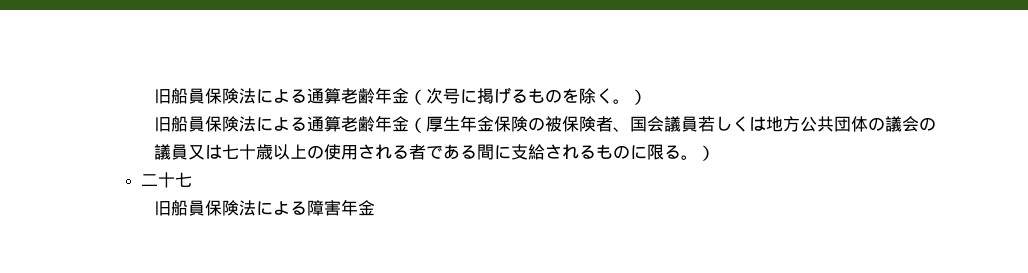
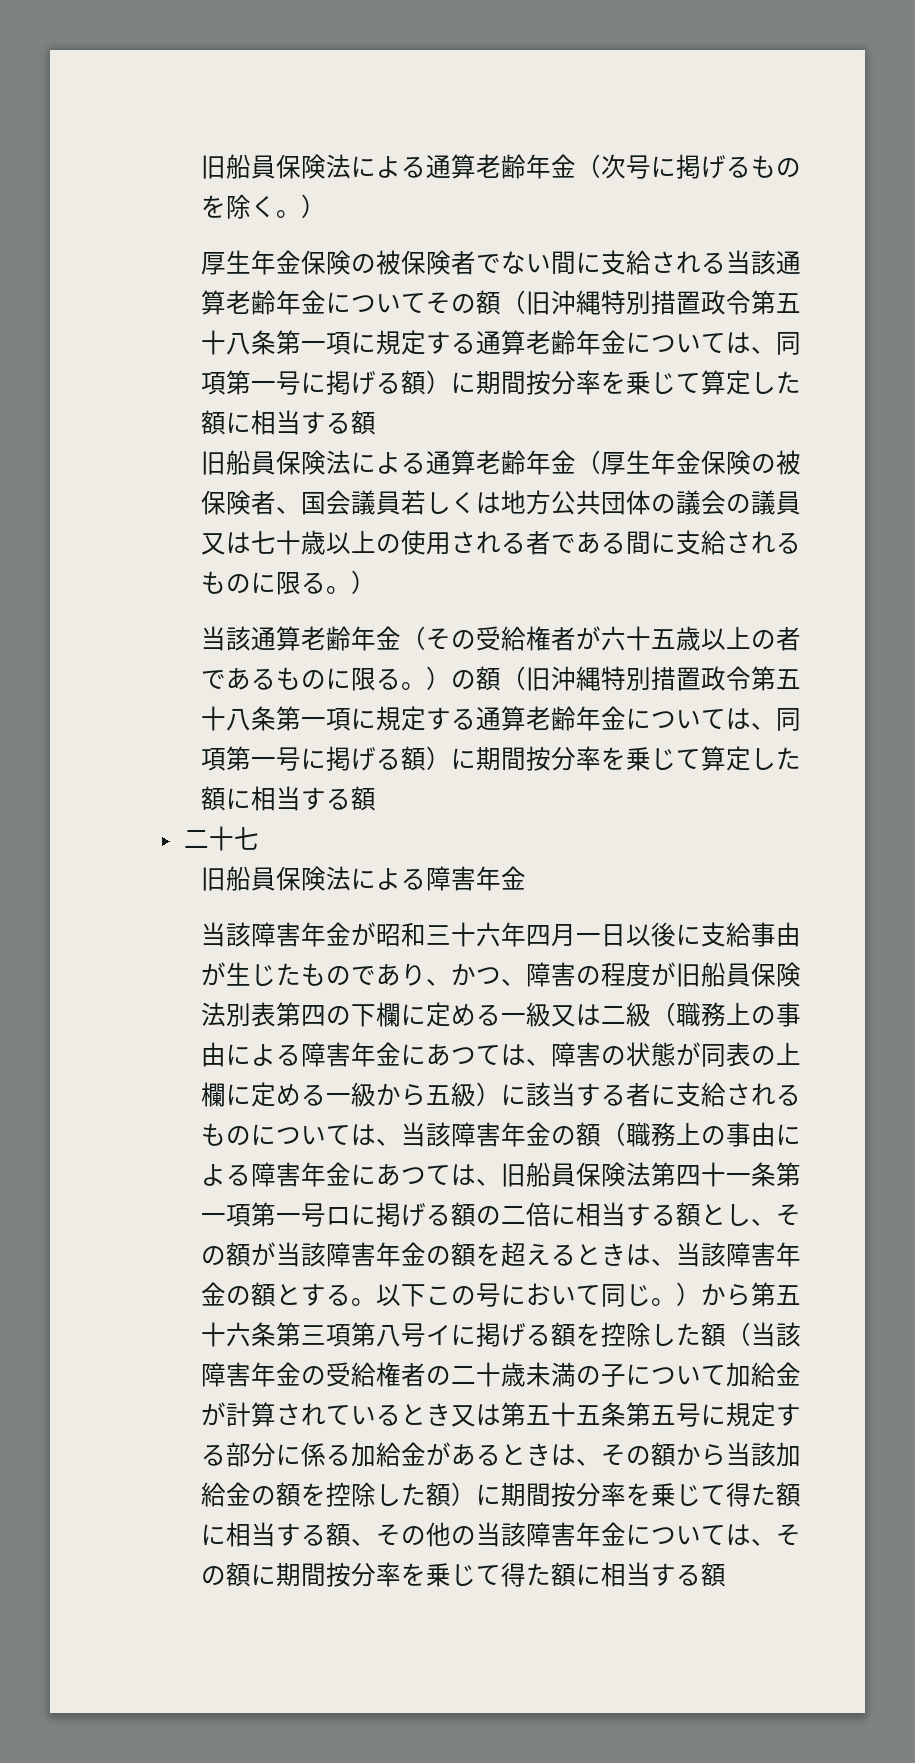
(648, 97) none -> [200,250,801,275] [200,290,801,315] [200,330,801,355] [200,370,801,395] [200,410,376,435] // 厚生年金保険の被保険者でない間に支給される当該通算老齢年金についてその額（旧沖縄特別措置政令第五十八条第一項に規定する通算老齢年金については、同項第一号に掲げる額）に期間按分率を乗じて算定した額に相当する額
(716, 153) none -> [200,626,801,651] [200,666,801,691] [200,706,801,731] [200,746,801,771] [200,786,376,811] // 当該通算老齢年金（その受給権者が六十五歳以上の者であるものに限る。）の額（旧沖縄特別措置政令第五十八条第一項に規定する通算老齢年金については、同項第一号に掲げる額）に期間按分率を乗じて算定した額に相当する額
(376, 208) none -> [200,922,801,947] [200,962,801,987] [200,1002,801,1027] [200,1042,801,1067] [200,1082,801,1107] [200,1122,801,1147] [200,1162,801,1187] [200,1202,801,1227] [200,1242,801,1267] [200,1282,801,1307] [200,1322,801,1347] [200,1362,801,1387] [200,1402,801,1427] [200,1442,801,1467] [200,1482,801,1507] [200,1522,801,1547] [200,1562,726,1587] // 当該障害年金が昭和三十六年四月一日以後に支給事由が生じたものであり、かつ、障害の程度が旧船員保険法別表第四の下欄に定める一級又は二級（職務上の事由による障害年金にあつては、障害の状態が同表の上欄に定める一級から五級）に該当する者に支給されるものについては、当該障害年金の額（職務上の事由による障害年金にあつては、旧船員保険法第四十一条第一項第一号ロに掲げる額の二倍に相当する額とし、その額が当該障害年金の額を超えるときは、当該障害年金の額とする。以下この号において同じ。）から第五十六条第三項第八号イに掲げる額を控除した額（当該障害年金の受給権者の二十歳未満の子について加給金が計算されているとき又は第五十五条第五号に規定する部分に係る加給金があるときは、その額から当該加給金の額を控除した額）に期間按分率を乗じて得た額に相当する額、その他の当該障害年金については、その額に期間按分率を乗じて得た額に相当する額

